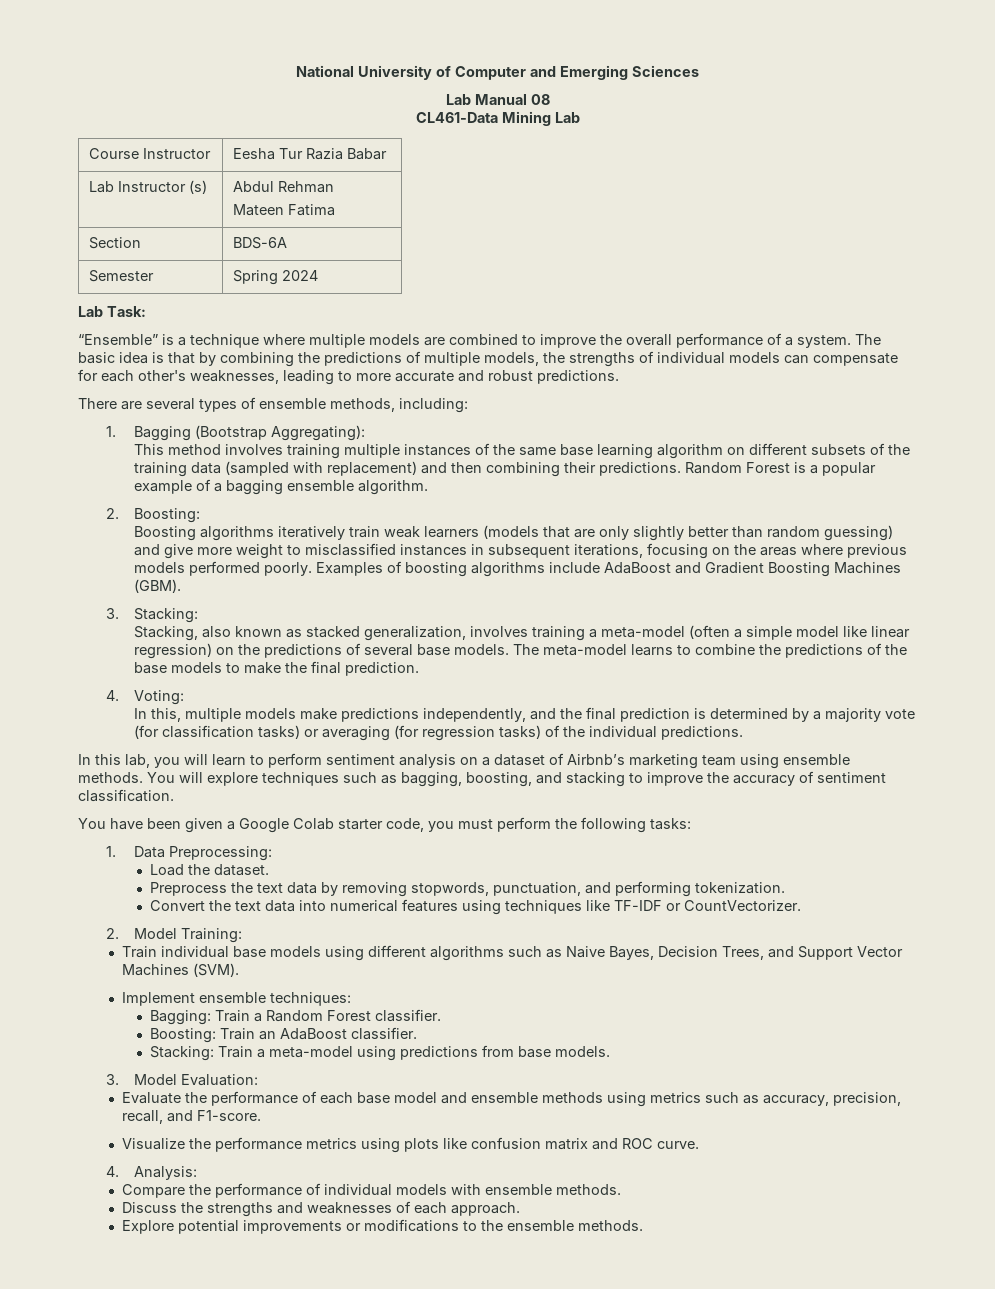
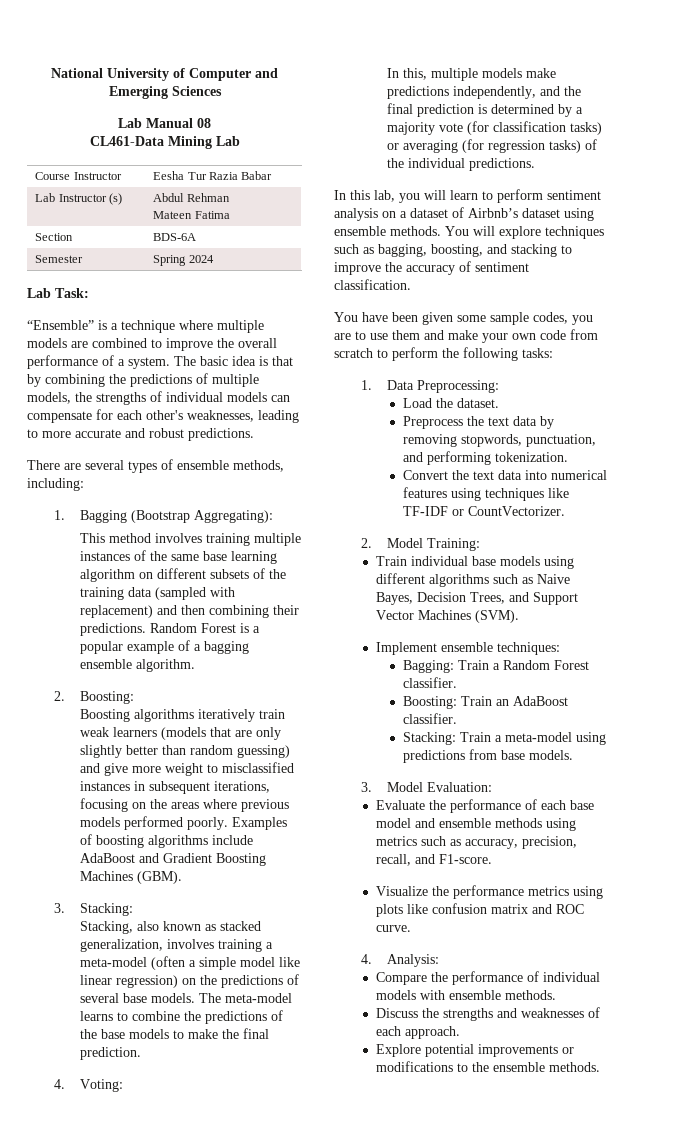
[629,754,736,769] marketing team -> [522,208,560,218] dataset
[227,818,493,833] a Google Colab starter code, you must -> [457,312,593,325] [334,329,598,343] [334,348,388,358] some sample codes, you are to use them and make your own code from scratch to

